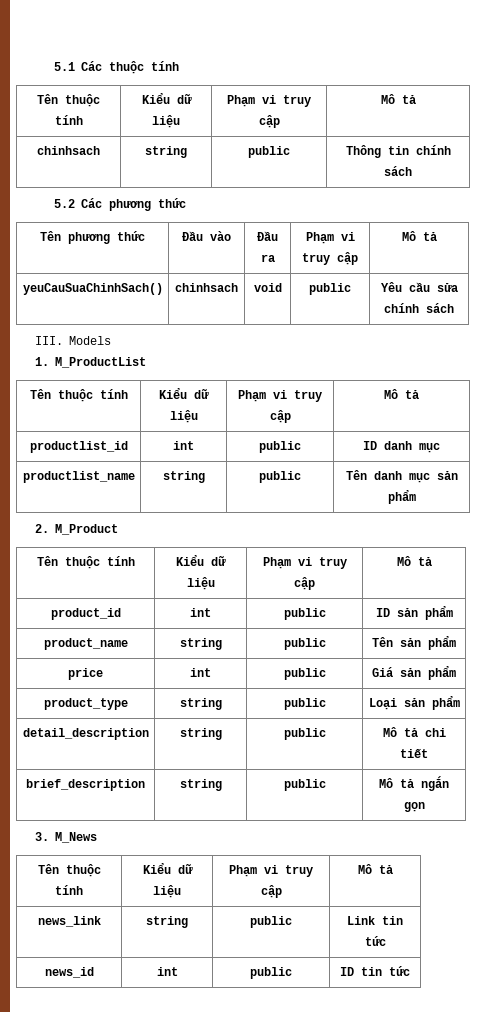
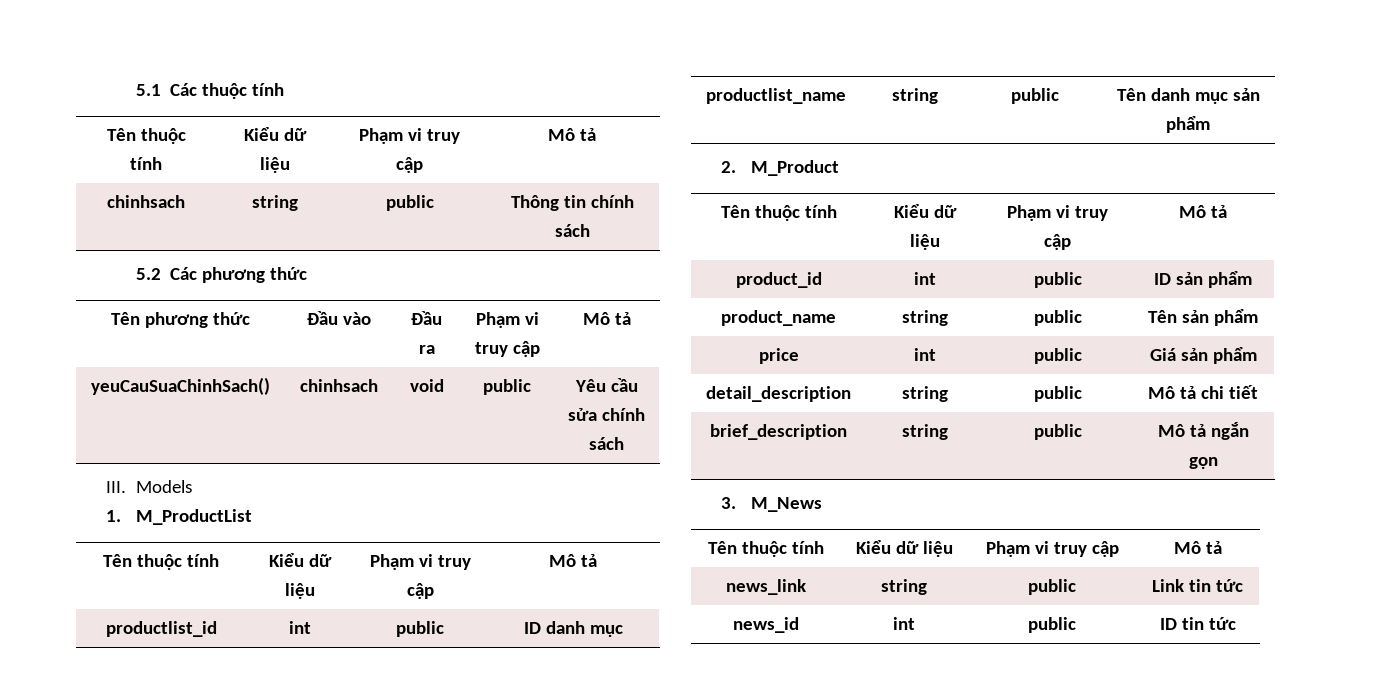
[43,698,128,710] [179,698,222,710] [283,698,326,710] [368,695,460,710] // product_type | string | public | Loại sản phẩm -> (1257, 355) none

